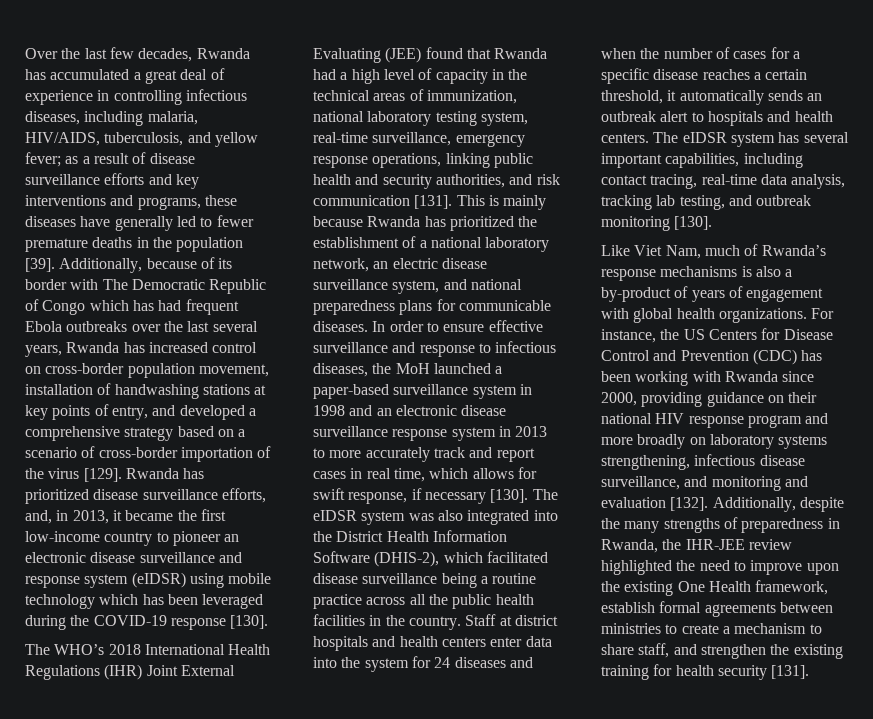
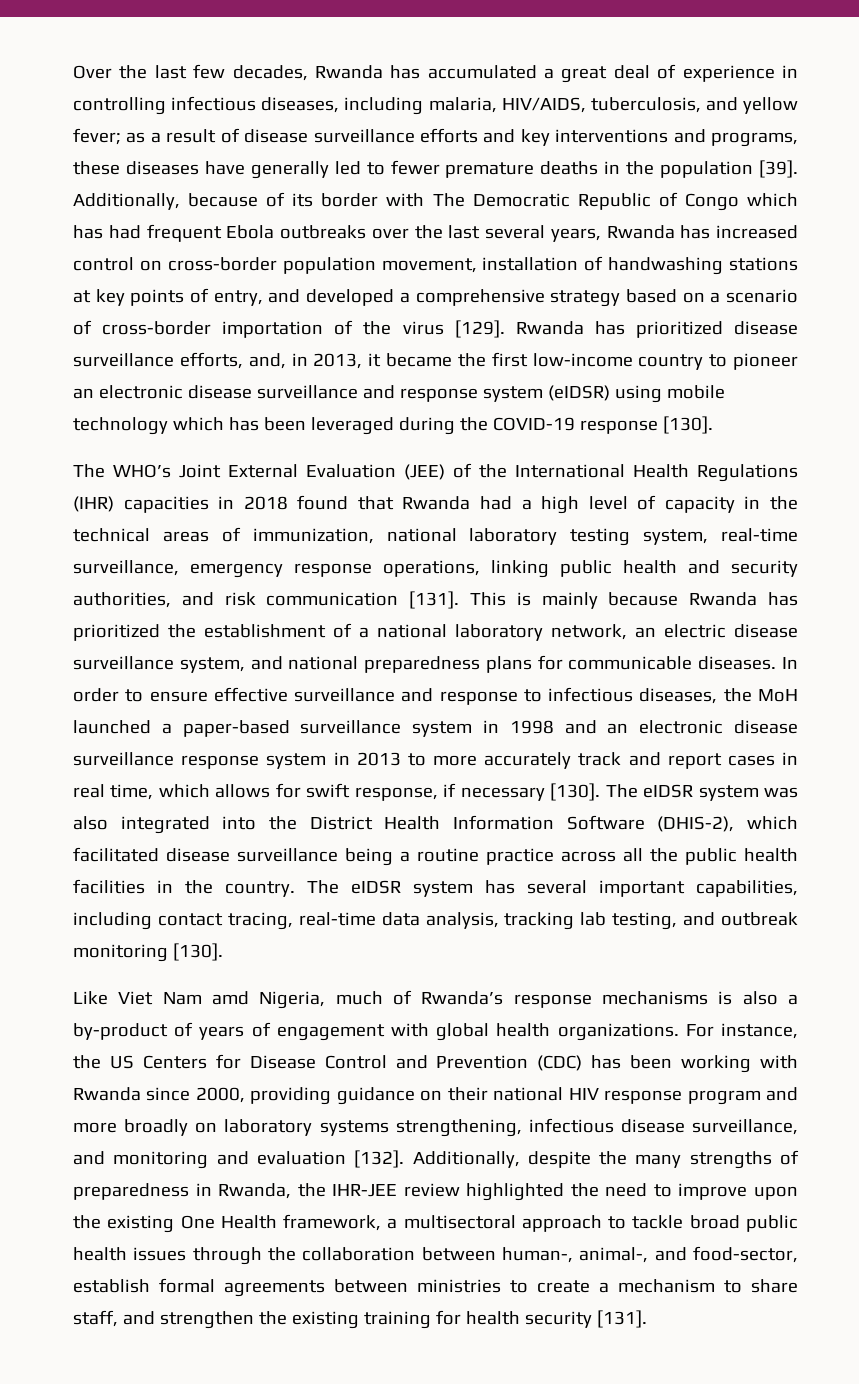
[108,644,271,655] [25,664,235,680] [313,47,422,63] 2018 International Health Regulations (IHR) Joint External Evaluating (JEE) -> [179,463,798,482] [73,496,288,513] Joint External Evaluation (JEE) of the International Health Regulations (IHR) capacities in 2018
[465,614,558,626] [313,636,552,651] [313,656,533,672] [601,47,800,59] [601,68,808,84] [601,90,823,105] [601,111,833,126] [601,133,649,143] Staff at district hospitals and health centers enter data into the system for 24 diseases and when the number of cases for a specific disease reaches a certain threshold, it automatically sends an outbreak alert to hospitals and health centers. -> (295, 889) none
[665,245,701,259] Nam, -> [162,991,326,1009] Nam amd Nigeria,
(829, 587) none -> [387,1215,798,1232] [73,1246,798,1265] a multisectoral approach to tackle broad public health issues through the collaboration between human-, animal-, and food-sector,

